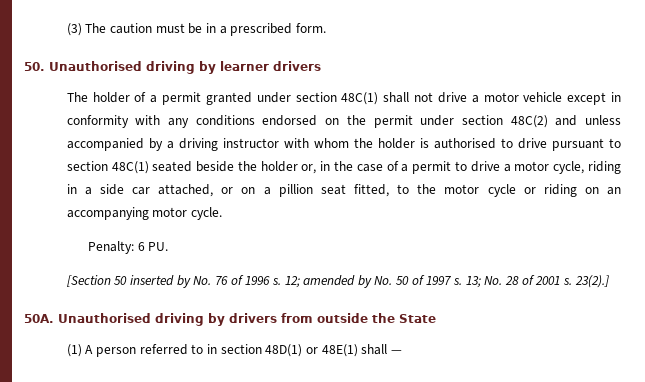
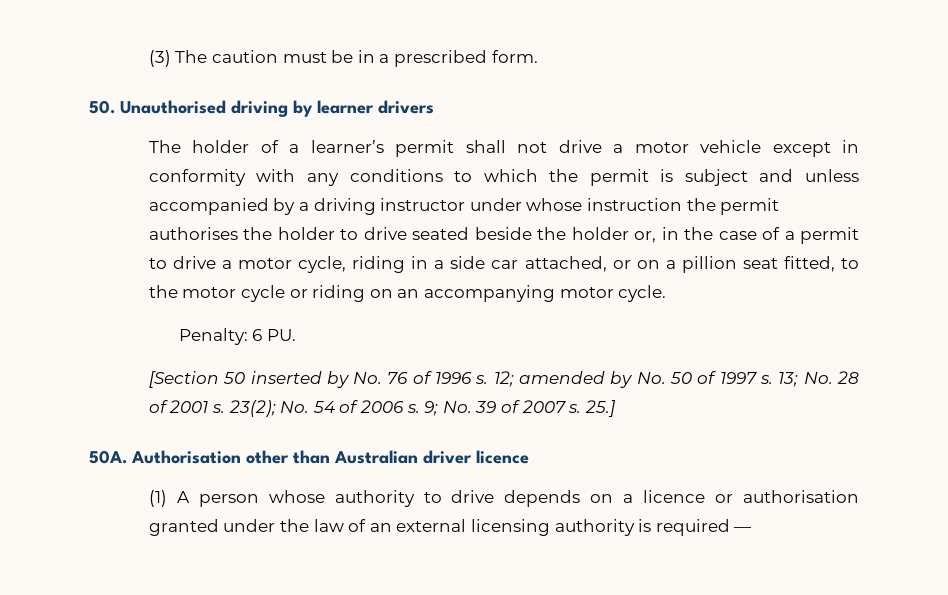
[162,92,379,105] permit granted under section 48C(1) -> [310,140,455,157] learner’s permit
[262,115,548,128] endorsed on the permit under section 48C(2) -> [454,169,748,186] to which the permit is subject
[283,138,622,151] [66,161,149,174] with whom the holder is authorised to drive pursuant to section 48C(1) -> [469,198,780,215] [148,227,407,240] under whose instruction the permit authorises the holder to drive
[574,275,609,288] [24,313,436,326] [66,344,388,357] 23(2).] // 50A. Unauthorised driving by drivers from outside the State // (1) A person referred to in section 48D(1) or 48E(1) shall -> [228,400,616,417] [89,450,529,464] [148,490,860,507] [148,519,730,536] 23(2); No. 54 of 2006 s. 9; No. 39 of 2007 s. 25.] // 50A. Authorisation other than Australian driver licence // (1) A person whose authority to drive depends on a licence or authorisation granted under the law of an external licensing authority is required

